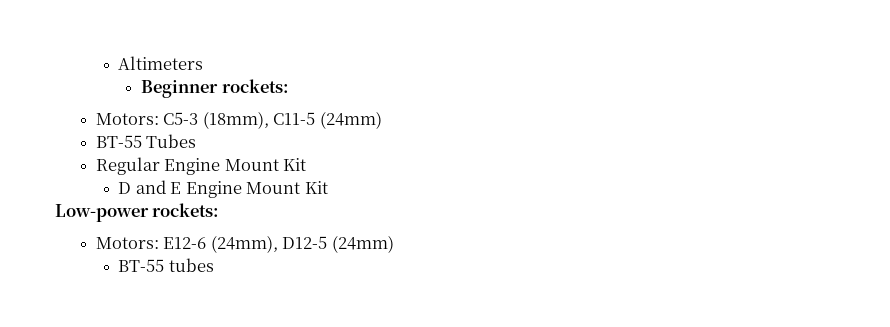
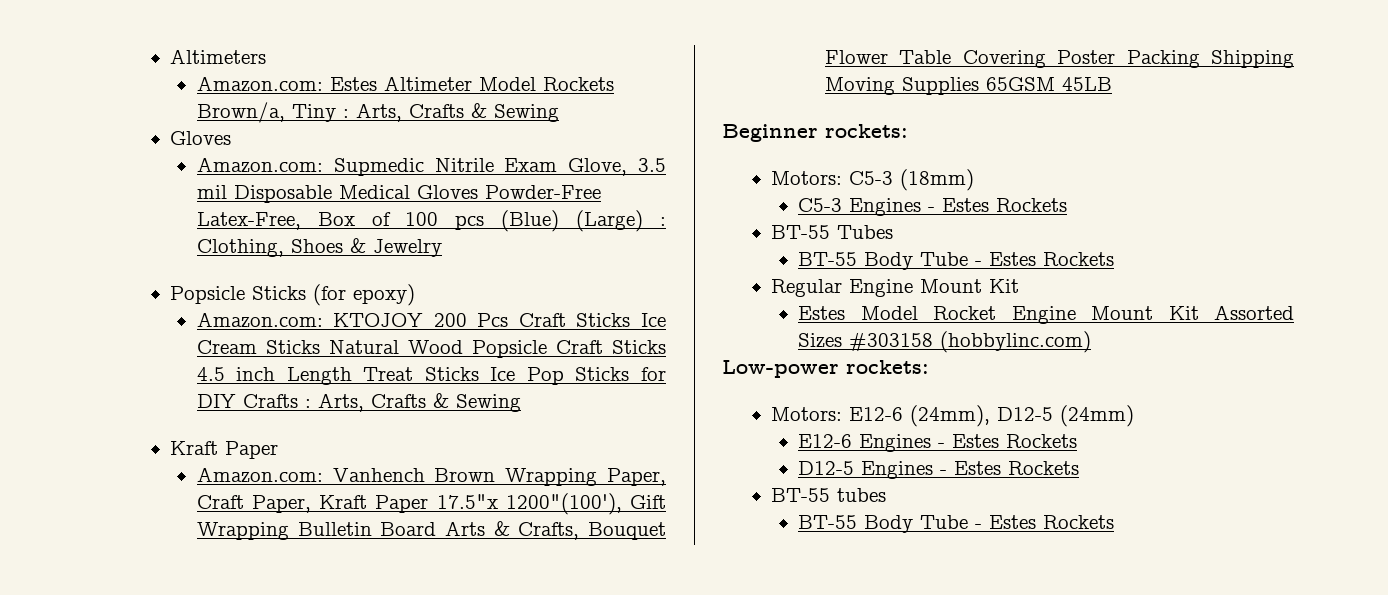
[141,79,289,98] [95,111,382,129] [95,134,197,148] Beginner rockets: // Motors: C5-3 (18mm), C11-5 (24mm) // BT-55 Tubes -> [196,76,614,92] [196,102,559,123] [170,131,232,145] [196,157,667,176] [196,185,601,203] [196,210,666,232] [196,238,442,257] [170,284,416,306] [196,312,666,328] [196,340,666,358] [196,367,666,385] [196,393,521,412] [170,441,279,459] [196,467,666,486] [196,493,667,515] [196,521,667,540] [824,50,1294,68] [824,77,1112,95] [722,124,908,142] [771,169,975,191] [798,198,1068,216] [771,225,894,239] [798,252,1115,270] Amazon.com: Estes Altimeter Model Rockets Brown/a, Tiny : Arts, Crafts & Sewing // Gloves // Amazon.com: Supmedic Nitrile Exam Glove, 3.5 mil Disposable Medical Gloves Powder-Free Latex-Free, Box of 100 pcs (Blue) (Large) : Clothing, Shoes & Jewelry // Popsicle Sticks (for epoxy) // Amazon.com: KTOJOY 200 Pcs Craft Sticks Ice Cream Sticks Natural Wood Popsicle Craft Sticks 4.5 inch Length Treat Sticks Ice Pop Sticks for DIY Crafts : Arts, Crafts & Sewing // Kraft Paper // Amazon.com: Vanhench Brown Wrapping Paper, Craft Paper, Kraft Paper 17.5"x 1200"(100'), Gift Wrapping Bulletin Board Arts & Crafts, Bouquet Flower Table Covering Poster Packing Shipping Moving Supplies 65GSM 45LB // Beginner rockets: // Motors: C5-3 (18mm) // C5-3 Engines - Estes Rockets // BT-55 Tubes // BT-55 Body Tube - Estes Rockets
[118,180,328,198] D and E Engine Mount Kit -> [798,305,1294,324] [798,331,1092,353] Estes Model Rocket Engine Mount Kit Assorted Sizes #303158 (hobbylinc.com)
[118,258,214,272] BT-55 tubes -> [798,434,1078,452] [798,461,1080,479] [771,488,887,502] [798,515,1115,533] E12-6 Engines - Estes Rockets // D12-5 Engines - Estes Rockets // BT-55 tubes // BT-55 Body Tube - Estes Rockets

